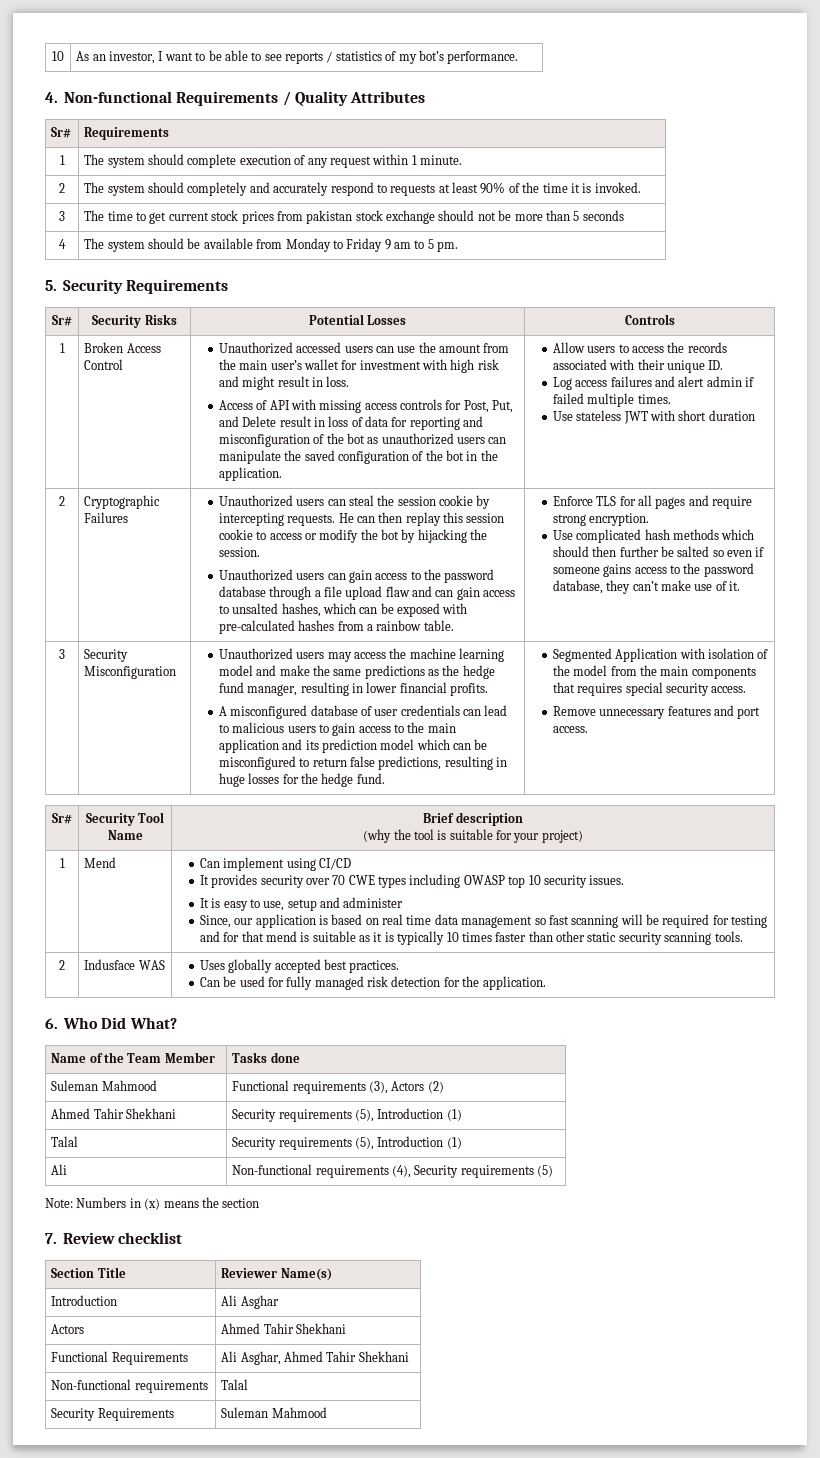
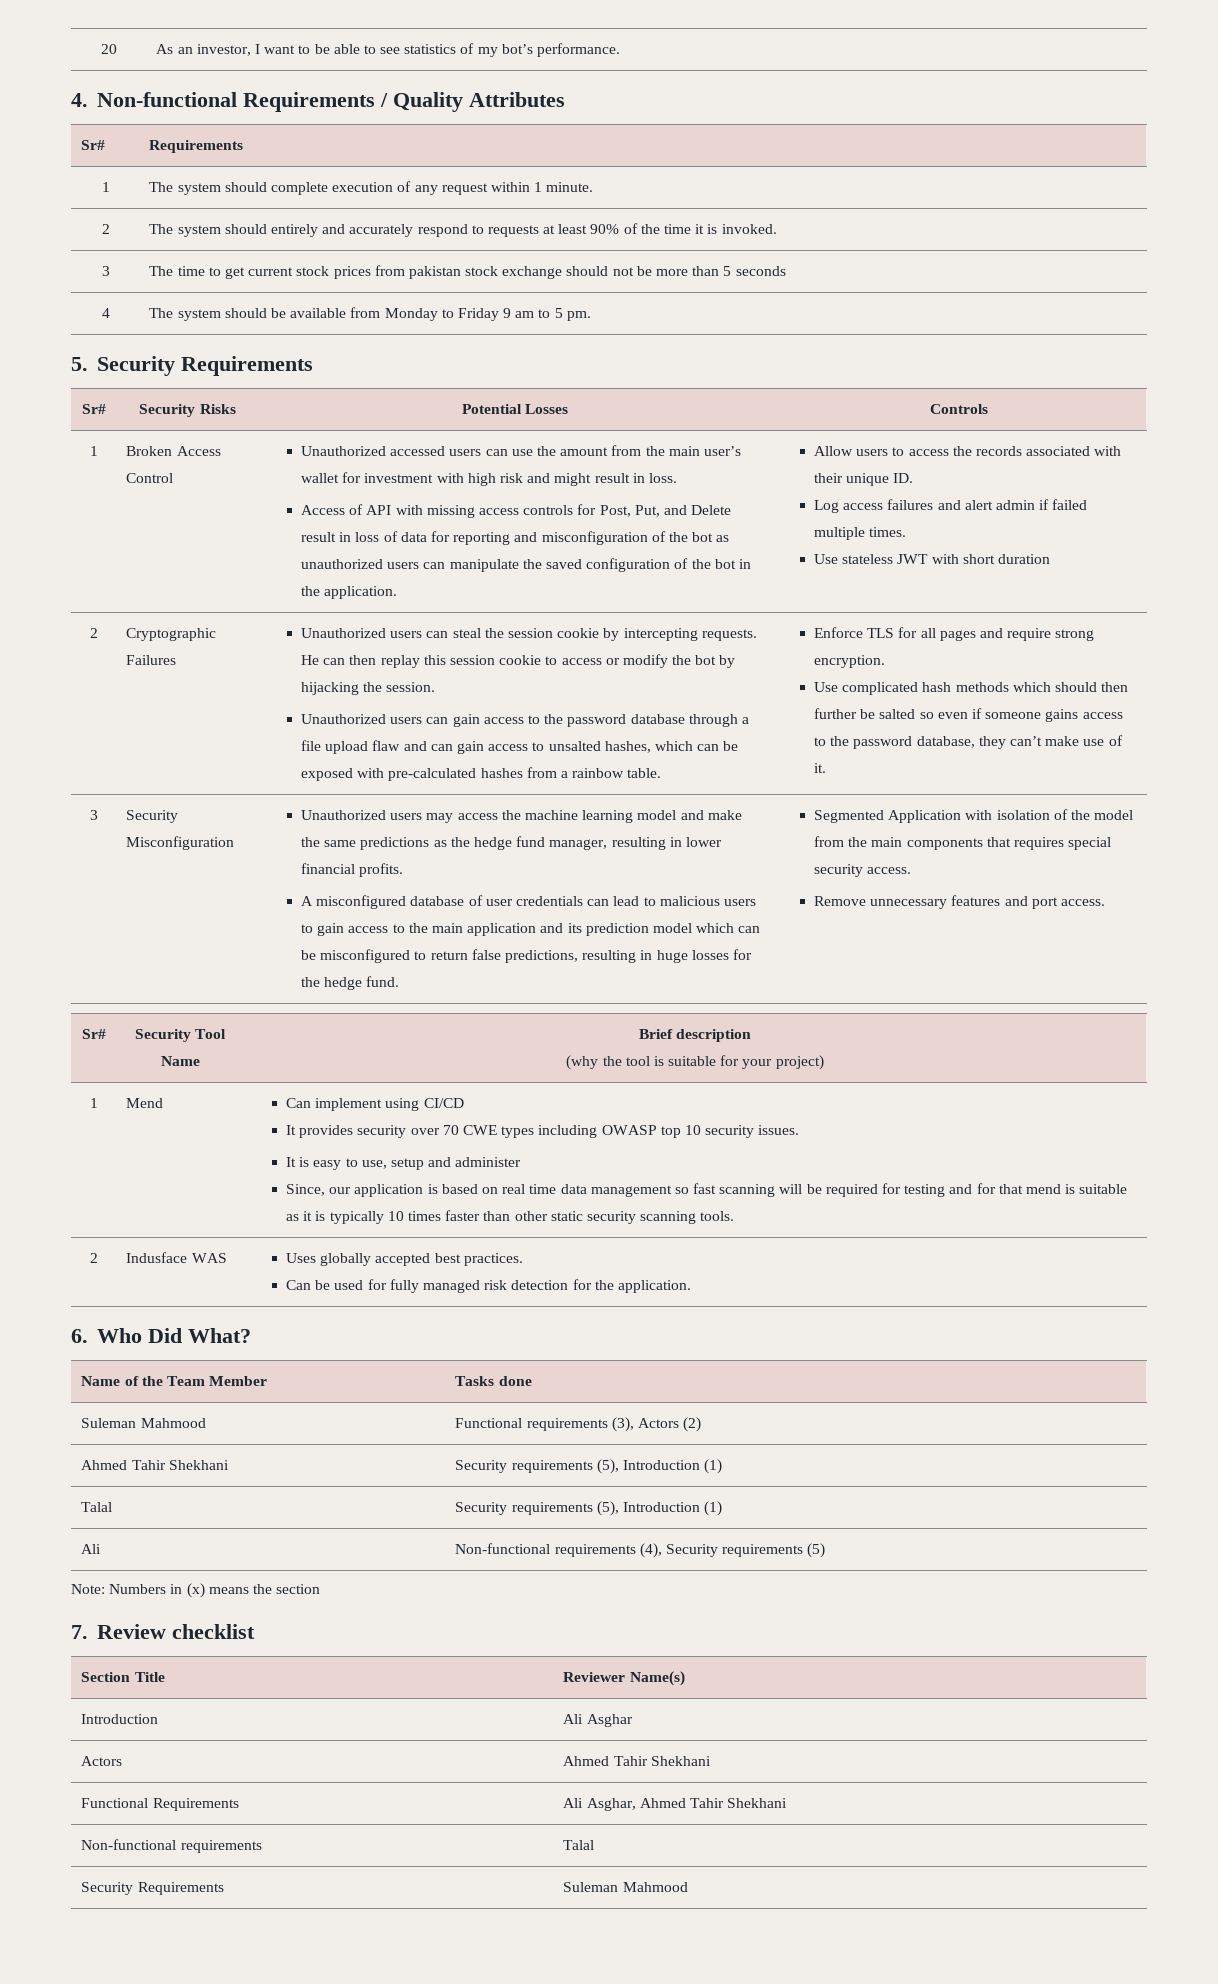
[52,51,64,61] 10 -> [101,44,117,54] 20
[285,51,333,64] reports / -> (401, 50) none
[187,182,248,196] completely -> [270,224,318,237] entirely

